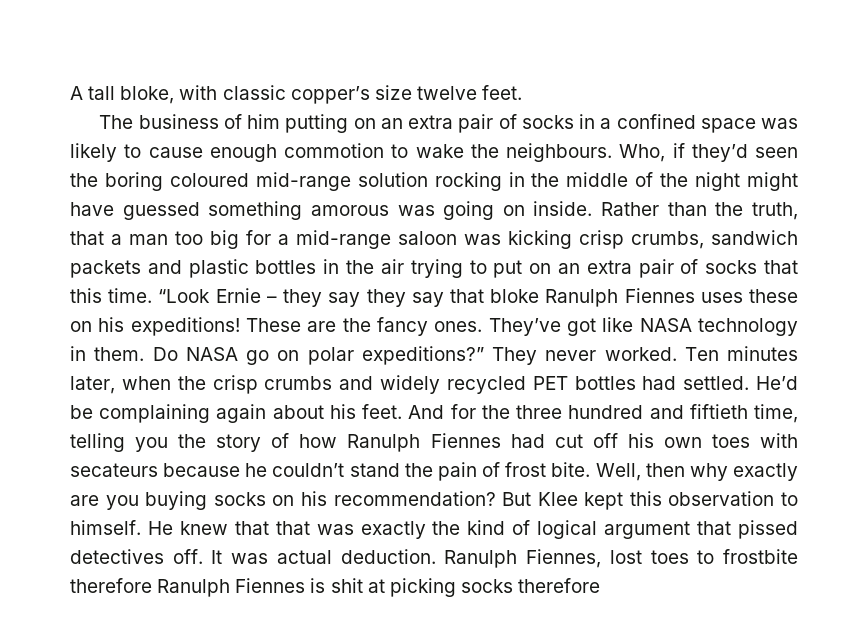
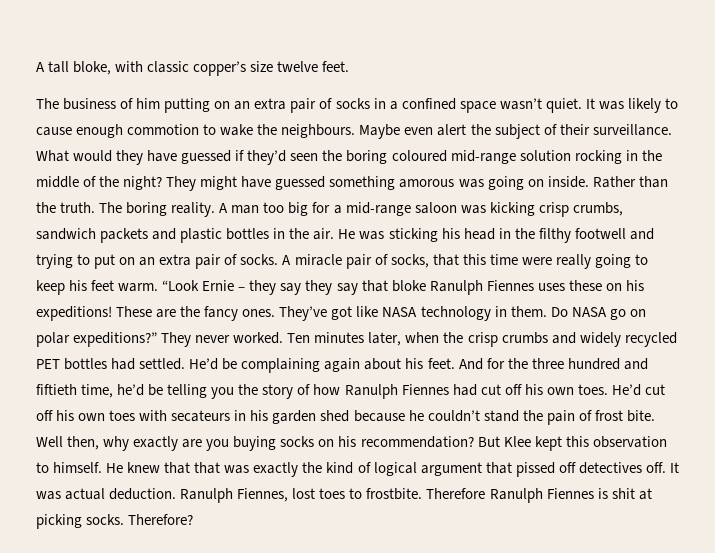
(756, 125) none -> [499,98,595,113] wasn’t quiet. It
[619,144,666,162] Who, -> [359,124,672,139] [36,150,232,165] Maybe even alert the subject of their surveillance. What would they have guessed
[695,172,741,191] night -> [123,176,197,191] night? They
[752,202,798,220] [70,231,122,245] truth, that a -> [60,202,229,217] truth. The boring reality. A
[380,259,404,274] air -> [313,228,654,243] air. He was sticking his head in the filthy footwell and
[705,260,798,274] [70,288,153,303] socks that this time. -> [240,254,648,269] [36,280,159,295] socks. A miracle pair of socks, that this time were really going to keep his feet warm.
(799, 413) none -> [117,384,164,396] he’d be
[711,433,798,448] [70,463,158,477] toes with secateurs -> [577,384,665,396] [36,410,350,424] toes. He’d cut off his own toes with secateurs in his garden shed
[595,463,685,481] Well, then -> [36,436,100,450] Well then,
(798, 529) none -> [558,462,576,473] off
[723,549,799,564] [70,578,152,593] frostbite therefore -> [366,488,486,500] frostbite. Therefore
[460,578,601,593] socks therefore -> [86,514,194,525] socks. Therefore?

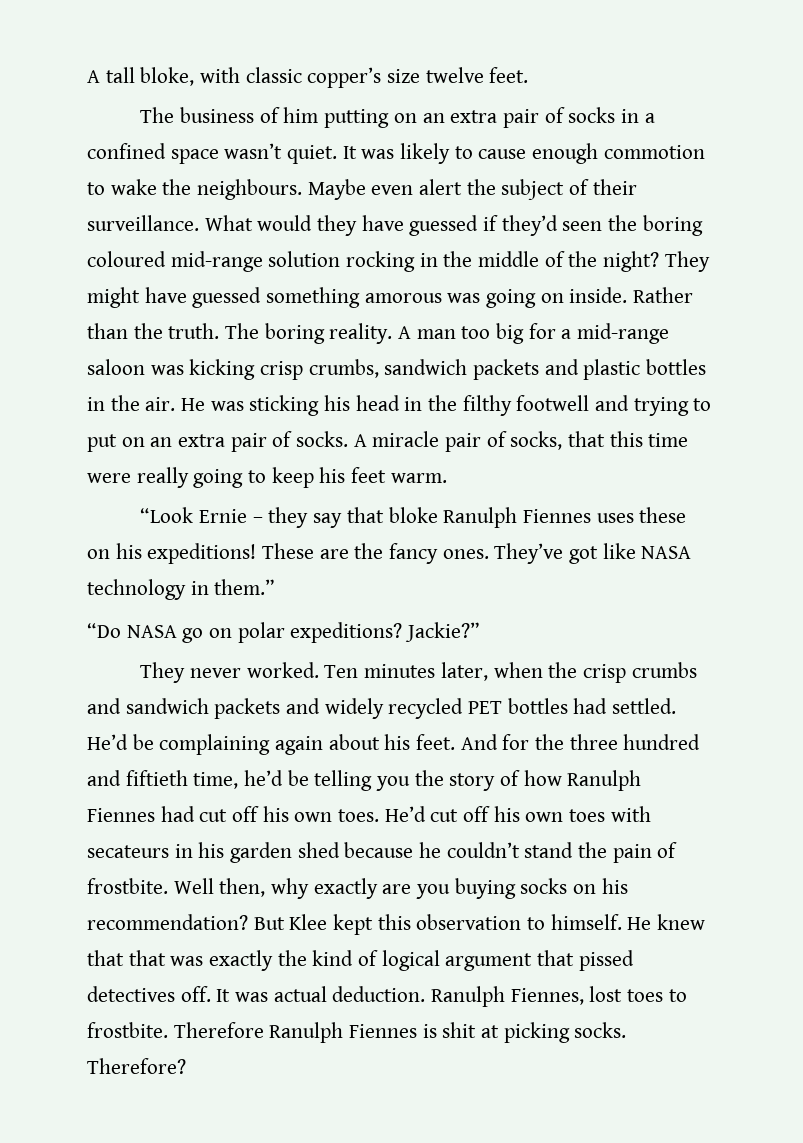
(159, 287) none -> (447, 478) //
[305,280,358,295] they say -> (343, 520) none
[510,306,568,317] them. Do -> [214,579,276,595] [87,623,121,638] them.” // “Do
[73,332,158,347] expeditions?” -> [290,622,481,643] expeditions? Jackie?” //
(576, 338) none -> [125,698,321,719] sandwich packets and
[594,410,655,422] frost bite. -> [87,878,168,894] frostbite.
[558,462,576,473] off -> (634, 960) none

